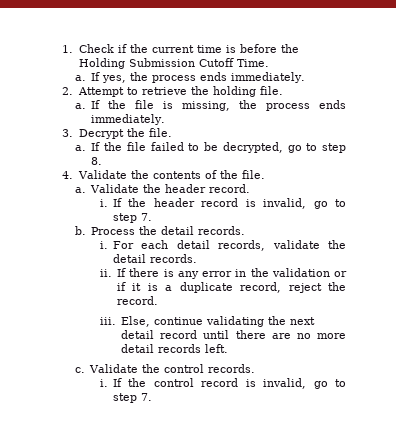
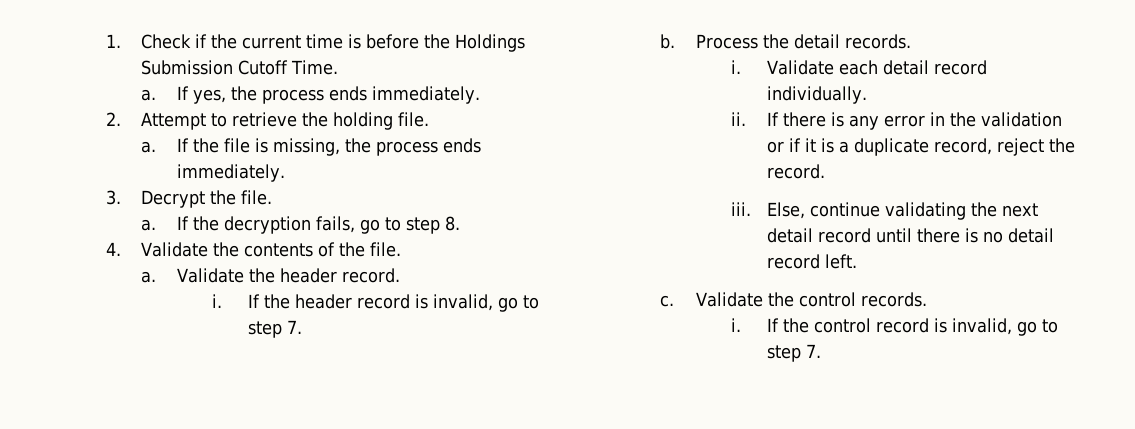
[78,58,125,69] Holding -> [455,34,526,52] Holdings
[126,142,283,153] file failed to be decrypted, -> [223,216,355,234] decryption fails,
[113,241,135,249] For -> [766,60,834,75] Validate
[218,240,346,251] [113,254,198,263] records, validate the detail records. -> [933,60,987,75] [766,86,867,104] record individually.
[271,333,346,339] [121,344,202,353] are no more detail records -> [964,228,1054,243] [766,254,820,269] is no detail record

